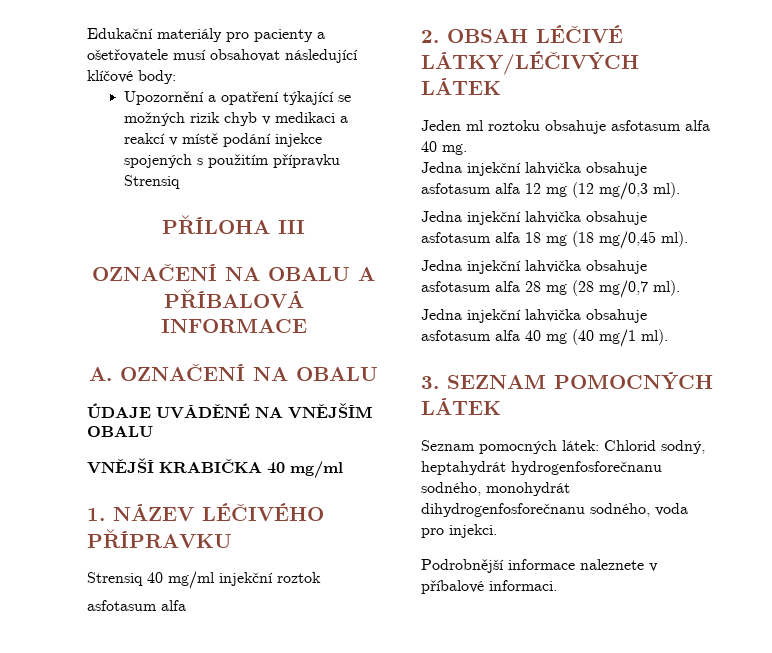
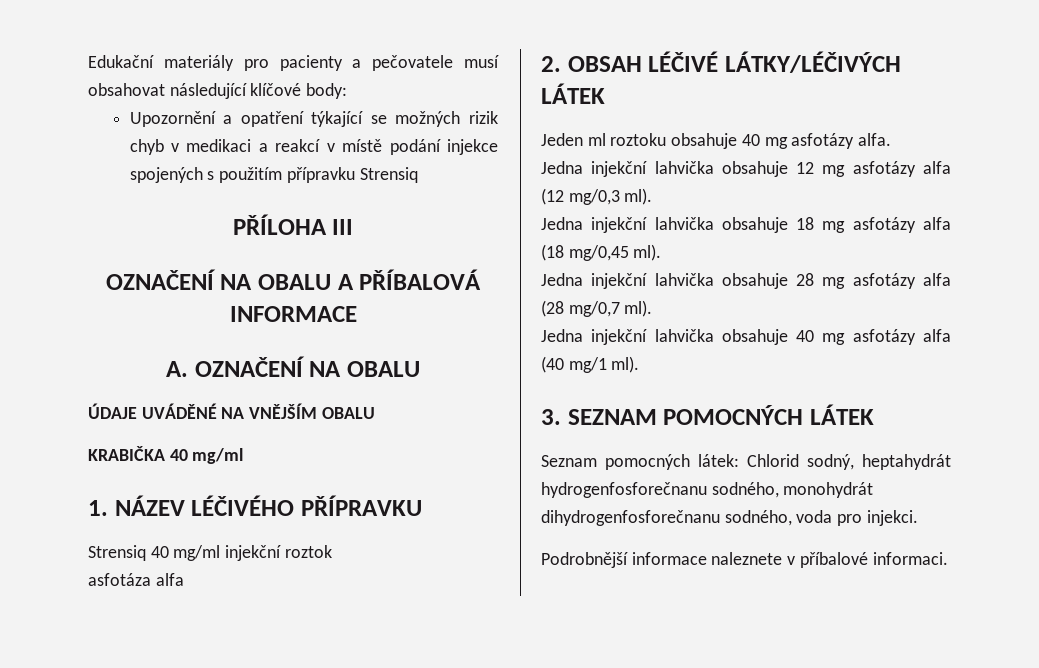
[87,49,168,62] ošetřovatele -> [372,55,454,71] pečovatele
[87,458,154,474] VNĚJŠÍ -> (375, 413) none
[87,600,157,611] asfotasum -> [88,573,151,586] asfotáza
[611,120,710,131] [421,141,467,155] [421,162,647,176] [421,183,567,197] asfotasum alfa 40 mg. // Jedna injekční lahvička obsahuje asfotasum alfa 12 mg -> [741,133,892,149] [541,161,951,177] 40 mg asfotázy alfa. // Jedna injekční lahvička obsahuje 12 mg asfotázy alfa
[421,232,567,246] asfotasum alfa 18 mg -> [796,217,951,233] 18 mg asfotázy alfa
[421,281,567,295] asfotasum alfa 28 mg -> [796,273,951,289] 28 mg asfotázy alfa
[421,330,567,344] asfotasum alfa 40 mg -> [796,329,951,345] 40 mg asfotázy alfa

